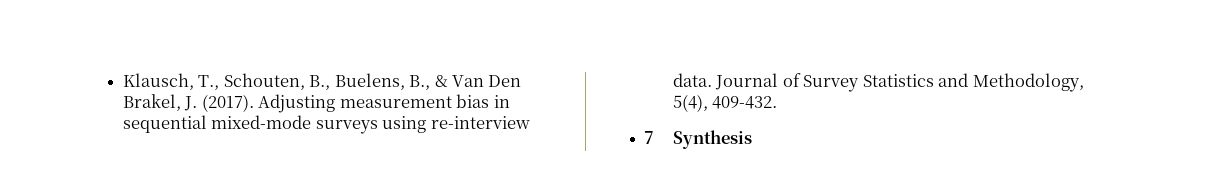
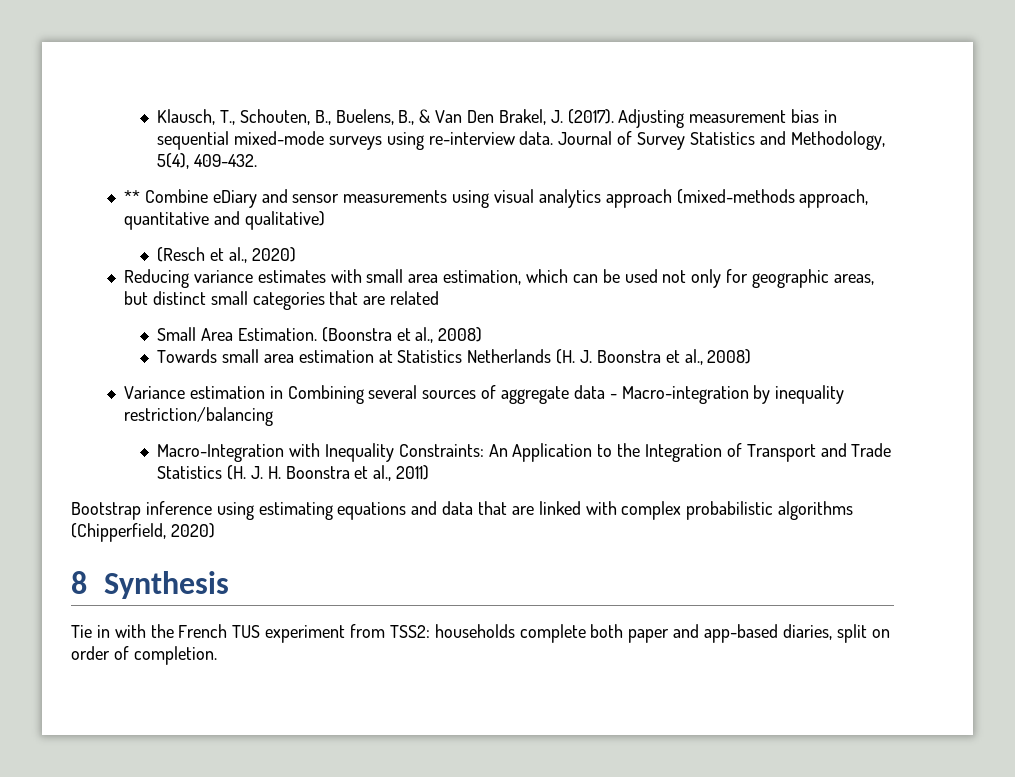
[644,130,752,149] 7 Synthesis -> [123,189,869,208] [123,211,325,230] [157,247,296,263] [123,269,874,288] [123,291,440,310] [157,327,483,343] [157,349,752,365] [123,385,845,404] [123,407,273,426] [157,443,892,462] [157,465,430,481] [71,501,854,520] [71,523,215,542] [71,571,230,599] [71,624,890,643] [71,646,217,665] ** Combine eDiary and sensor measurements using visual analytics approach (mixed-methods approach, quantitative and qualitative) // (Resch et al., 2020) // Reducing variance estimates with small area estimation, which can be used not only for geographic areas, but distinct small categories that are related // Small Area Estimation. (Boonstra et al., 2008) // Towards small area estimation at Statistics Netherlands (H. J. Boonstra et al., 2008) // Variance estimation in Combining several sources of aggregate data - Macro-integration by inequality restriction/balancing // Macro-Integration with Inequality Constraints: An Application to the Integration of Transport and Trade Statistics (H. J. H. Boonstra et al., 2011) // Bootstrap inference using estimating equations and data that are linked with complex probabilistic algorithms (Chipperfield, 2020) // 8 Synthesis // Tie in with the French TUS experiment from TSS2: households complete both paper and app-based diaries, split on order of completion.

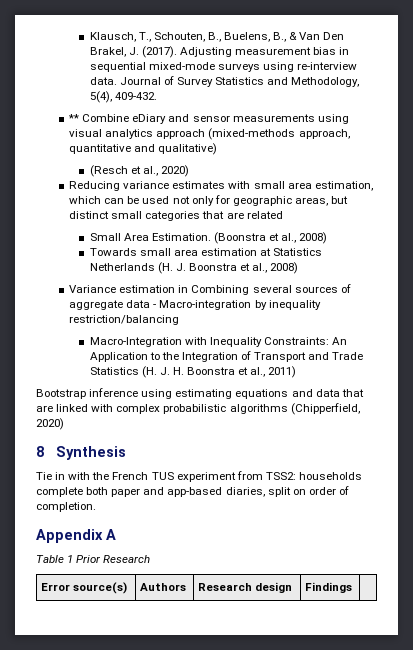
(217, 655) none -> [36,529,116,543] [36,555,151,563] [41,582,128,594] [140,583,187,591] [198,582,293,593] [305,582,353,593] // Appendix A // Table 1 Prior Research // Error source(s) | Authors | Research design | Findings |

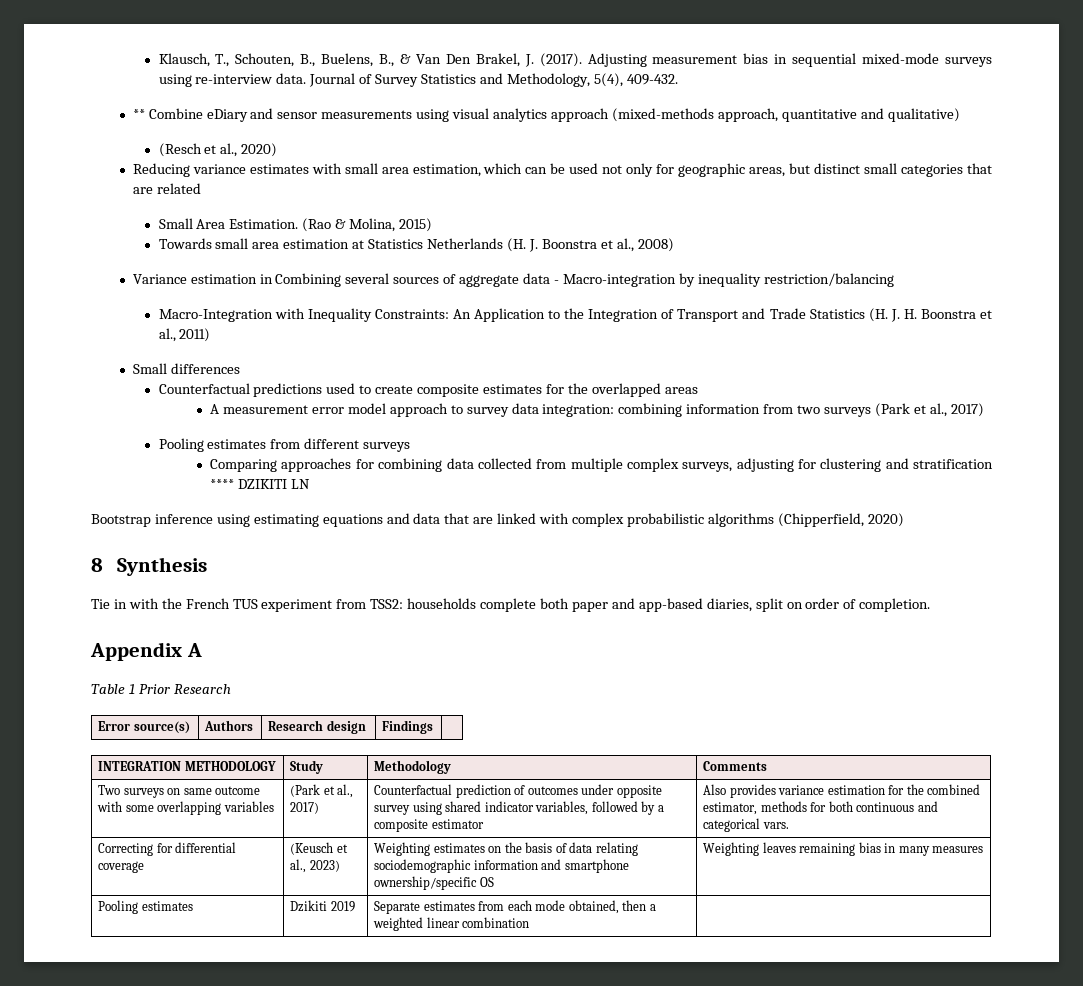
[213,232,328,244] (Boonstra et al., 2008) -> [302,218,433,232] (Rao & Molina, 2015)
(297, 372) none -> [132,363,240,374] [158,383,698,397] [210,403,984,417] [158,438,411,452] [210,458,994,472] [210,479,310,489] // Small differences // Counterfactual predictions used to create composite estimates for the overlapped areas // A measurement error model approach to survey data integration: combining information from two surveys (Park et al., 2017) // Pooling estimates from different surveys // Comparing approaches for combining data collected from multiple complex surveys, adjusting for clustering and stratification **** DZIKITI LN
(353, 587) none -> [98,761,276,771] [290,760,324,774] [374,760,452,774] [703,761,768,771] [98,785,261,798] [97,801,274,815] [290,784,354,798] [290,802,320,814] [374,784,662,798] [374,801,664,815] [374,819,484,832] [703,784,981,798] [703,801,938,815] [703,818,789,832] [98,842,237,856] [98,861,145,873] [290,842,348,855] [290,859,340,873] [374,842,638,856] [374,859,629,873] [374,876,494,890] [703,842,984,856] [98,900,193,914] [290,900,355,912] [374,900,656,914] [373,917,530,931] // INTEGRATION METHODOLOGY | Study | Methodology | Comments // Two surveys on same outcome with some overlapping variables | (Park et al., 2017) | Counterfactual prediction of outcomes under opposite survey using shared indicator variables, followed by a composite estimator | Also provides variance estimation for the combined estimator, methods for both continuous and categorical vars. // Correcting for differential coverage | (Keusch et al., 2023) | Weighting estimates on the basis of data relating sociodemographic information and smartphone ownership/specific OS | Weighting leaves remaining bias in many measures // Pooling estimates | Dzikiti 2019 | Separate estimates from each mode obtained, then a weighted linear combination |

